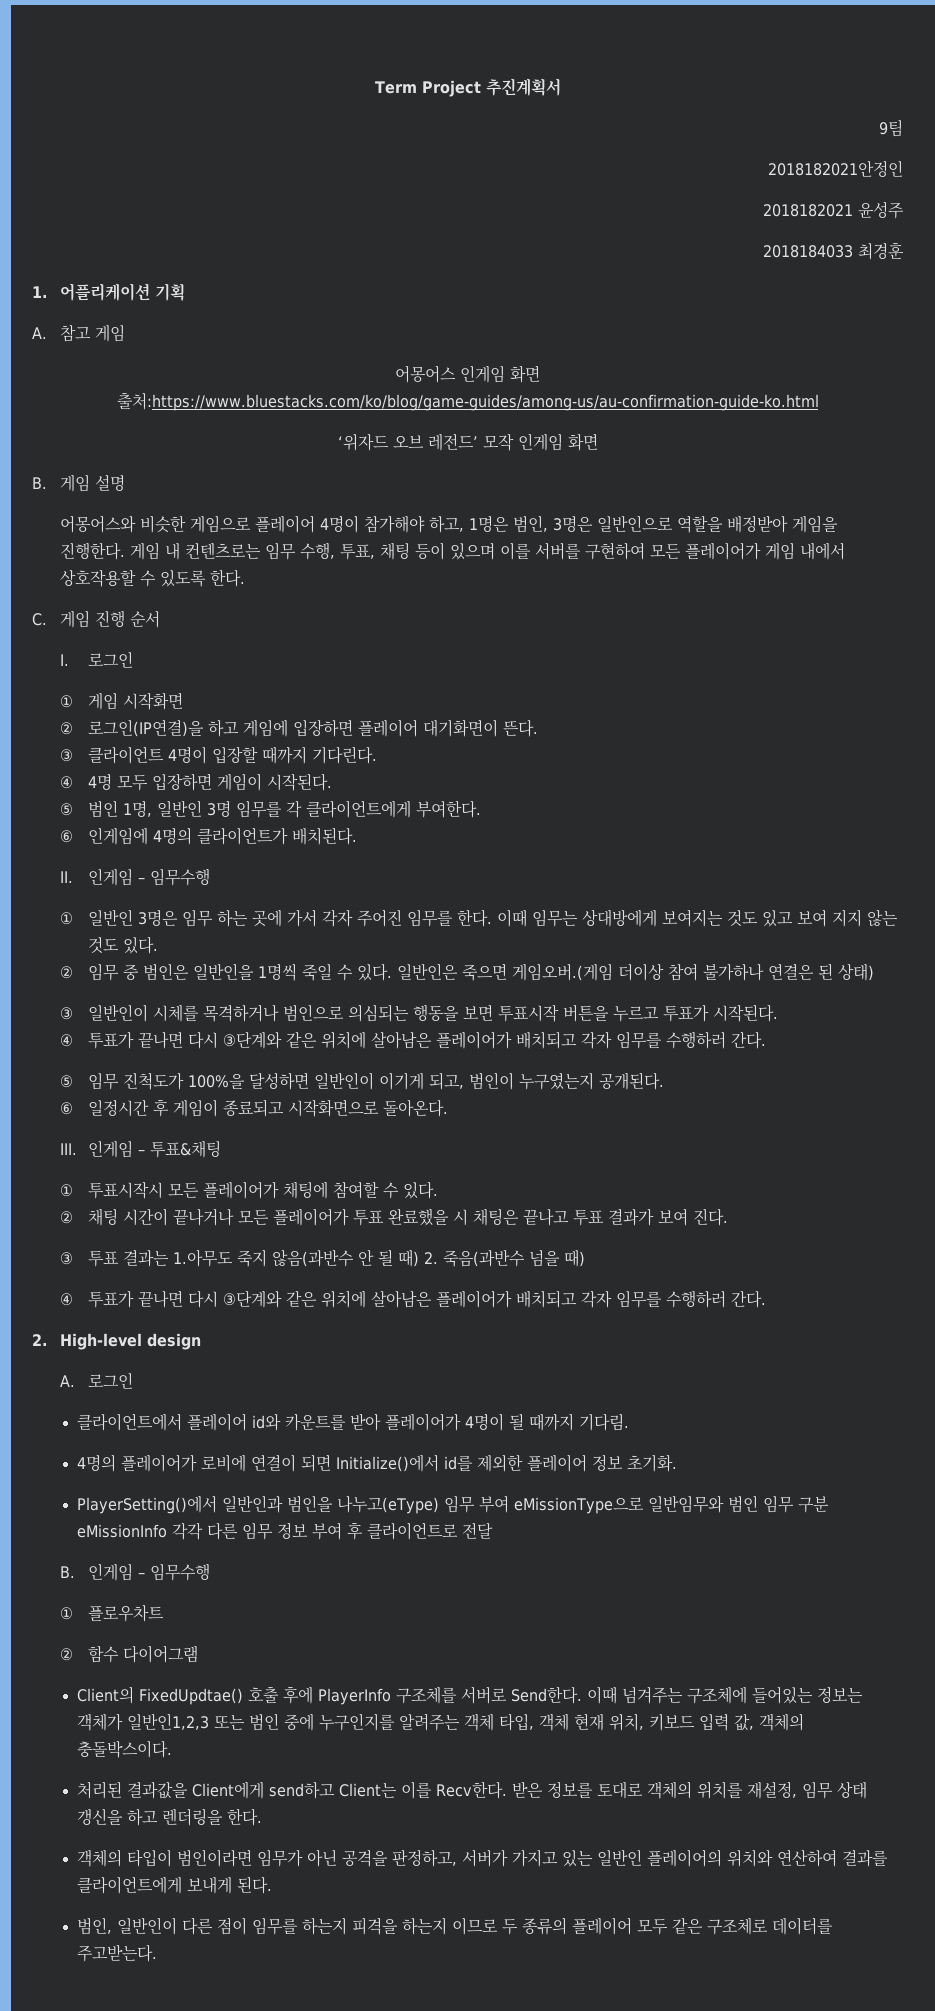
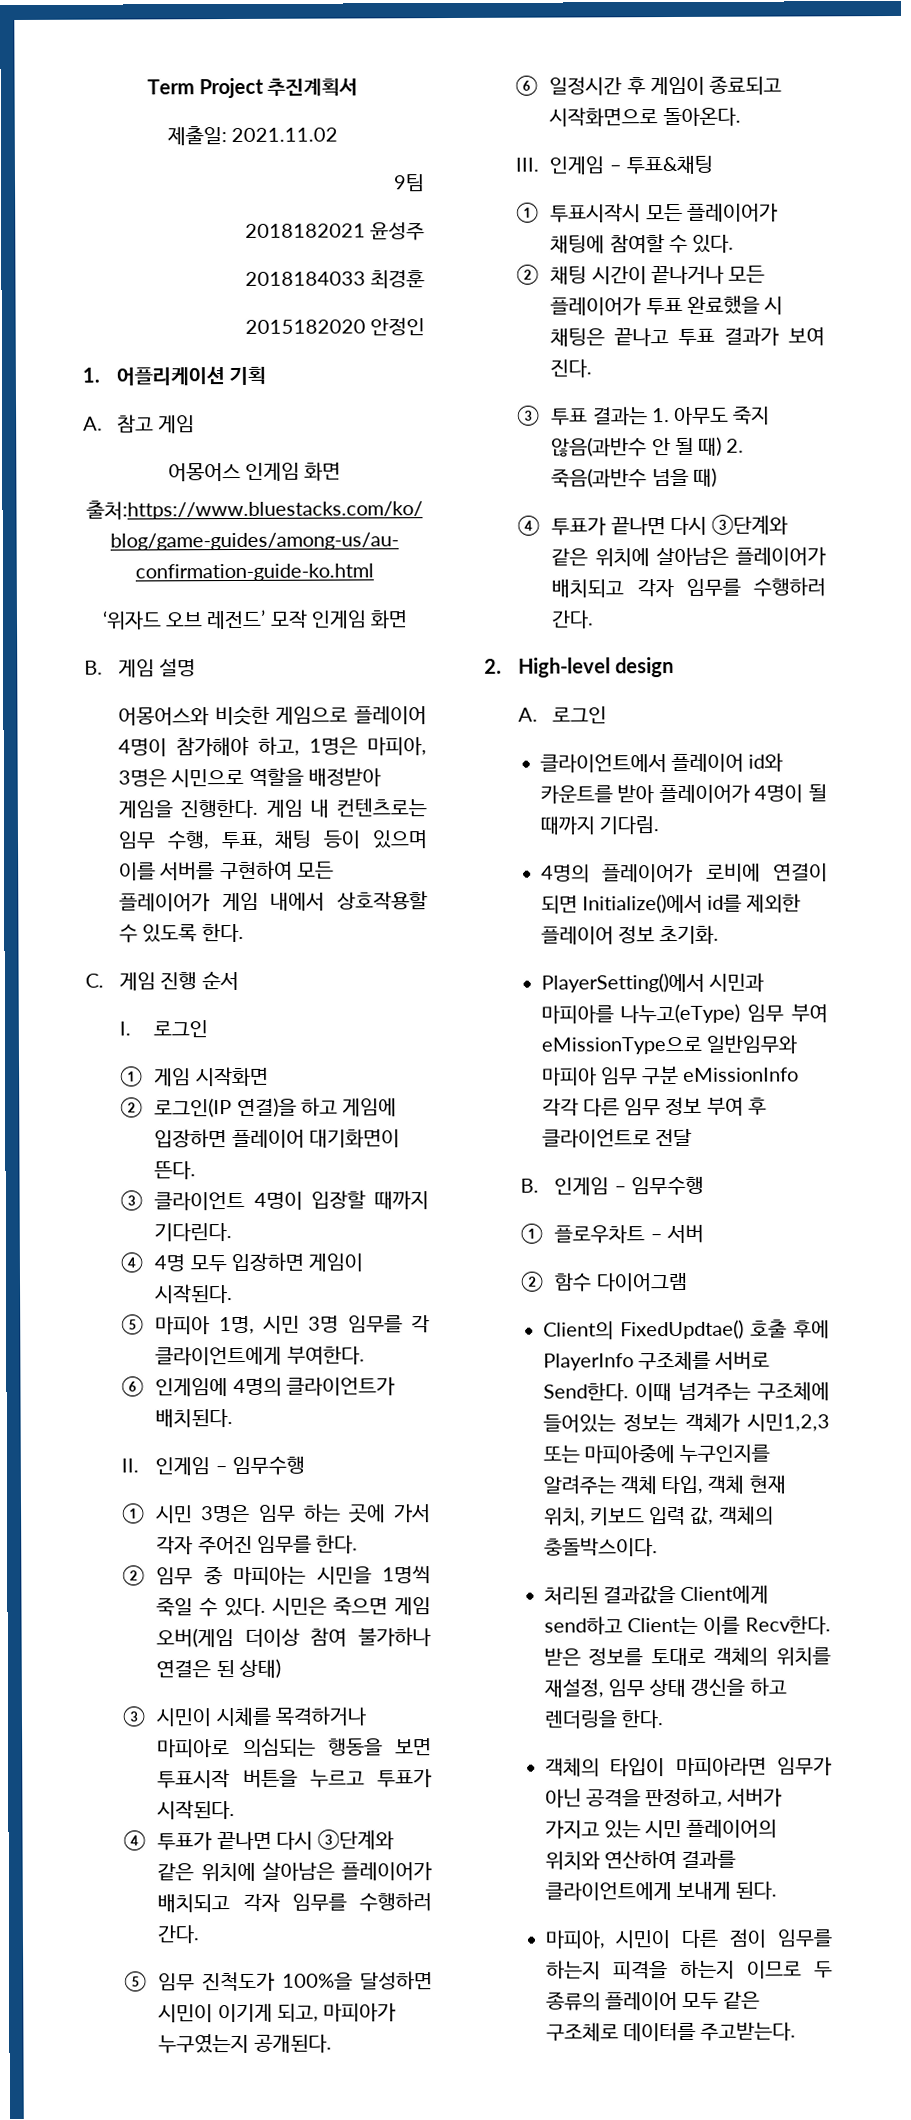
(561, 87) none -> [166,126,339,146] // 제출일: 2021.11.02
[768,160,903,177] // 2018182021안정인 -> (425, 183) none
(904, 251) none -> [244,317,425,336] // 2015182020 안정인
[512,515,673,533] 범인, 3명은 일반인으로 -> [367,737,427,756] [118,768,245,788] 마피아, 3명은 시민으로
[87,719,204,737] 로그인(IP연결)을 -> [154,1097,297,1118] 로그인(IP 연결)을
[87,800,202,818] 범인 1명, 일반인 -> [155,1315,300,1335] 마피아 1명, 시민
[87,909,133,926] 일반인 -> [156,1505,194,1524] 시민
[496,909,898,927] [87,936,158,954] 이때 임무는 상대방에게 보여지는 것도 있고 보여 지지 않는 것도 있다. -> (359, 1544) none
[142,963,254,981] 범인은 일반인을 -> [233,1566,372,1586] 마피아는 시민을
[396,963,613,981] 일반인은 죽으면 게임오버.(게임 -> [272,1596,431,1616] [156,1628,235,1648] 시민은 죽으면 게임 오버(게임
[87,1004,148,1022] 일반인이 -> [156,1708,213,1727] 시민이
[282,1004,344,1022] 범인으로 -> [157,1739,231,1758] 마피아로
[313,1072,374,1090] 일반인이 -> [158,2004,214,2023] 시민이
[468,1072,514,1090] 범인이 -> [323,2003,397,2022] 마피아가
[172,1249,233,1267] 1.아무도 -> [651,406,730,426] 1. 아무도
[222,1495,334,1513] 일반인과 범인을 -> [708,972,764,992] [540,1005,614,1024] 시민과 마피아를
[728,1495,759,1513] 범인 -> [541,1067,597,1086] 마피아
(164, 1613) none -> [649,1224,704,1244] – 서버
[127,1713,315,1731] 일반인1,2,3 또는 범인 중에 -> [747,1413,830,1432] [542,1444,675,1464] 시민1,2,3 또는 마피아중에
[177,1849,253,1867] 범인이라면 -> [675,1757,767,1777] 마피아라면
[597,1849,643,1866] 일반인 -> [645,1819,683,1839] 시민
[77,1917,178,1935] 범인, 일반인이 -> [544,1930,672,1949] 마피아, 시민이

